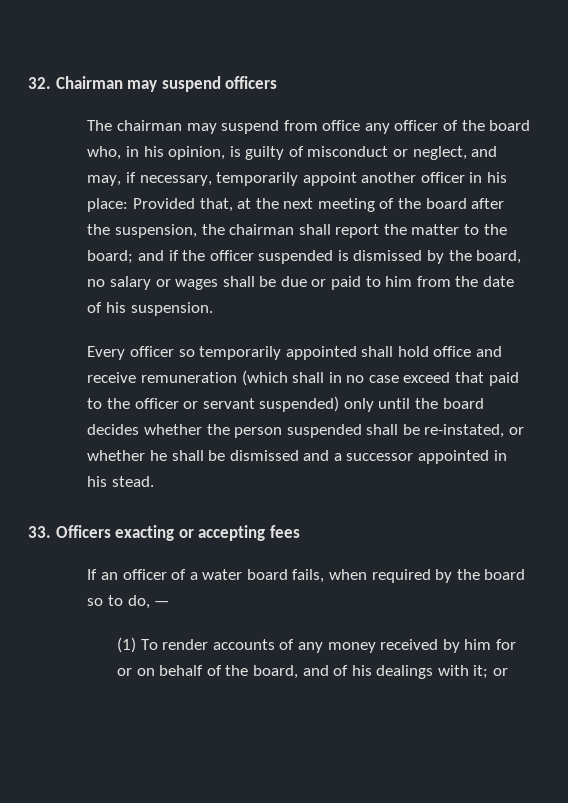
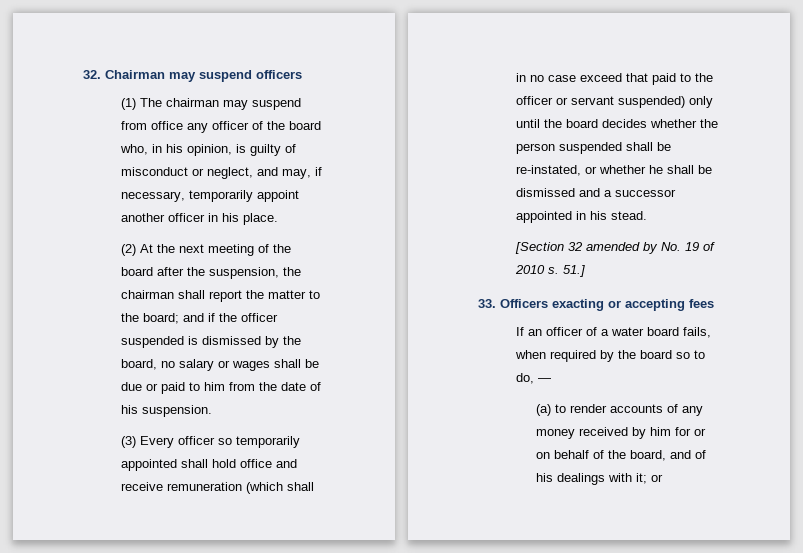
(278, 82) none -> [121,98,137,110] (1)
[87,198,252,212] place: Provided that, at -> [243,213,279,225] [121,244,154,256] place. // (2) At
(213, 309) none -> [121,436,137,448] (3)
(154, 481) none -> [515,242,716,254] [515,265,586,277] // [Section 32 amended by No. 19 of 2010 s. 51.]
[116,637,158,653] (1) To -> [535,404,566,416] (a) to

